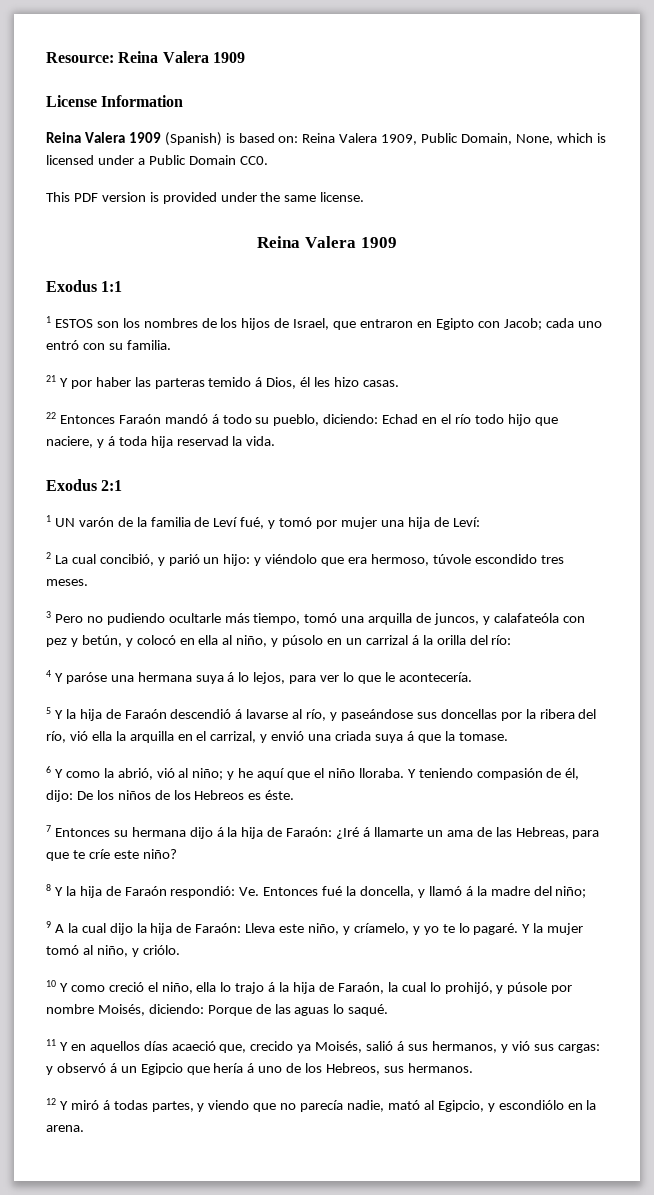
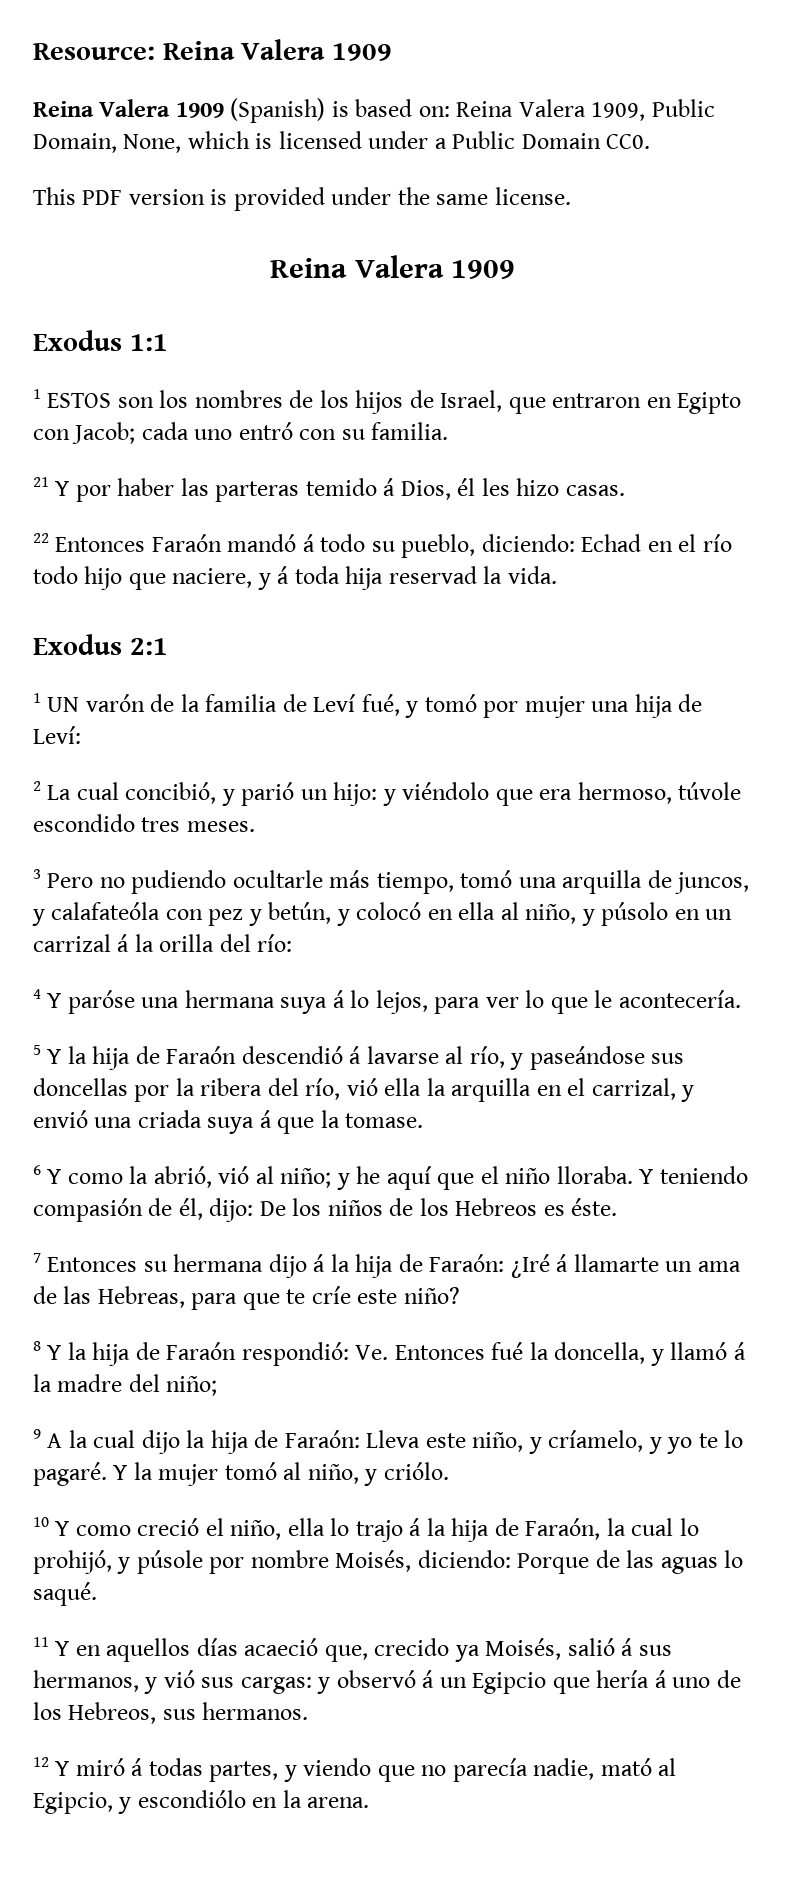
[46,95,184,107] // License Information -> (392, 52) none

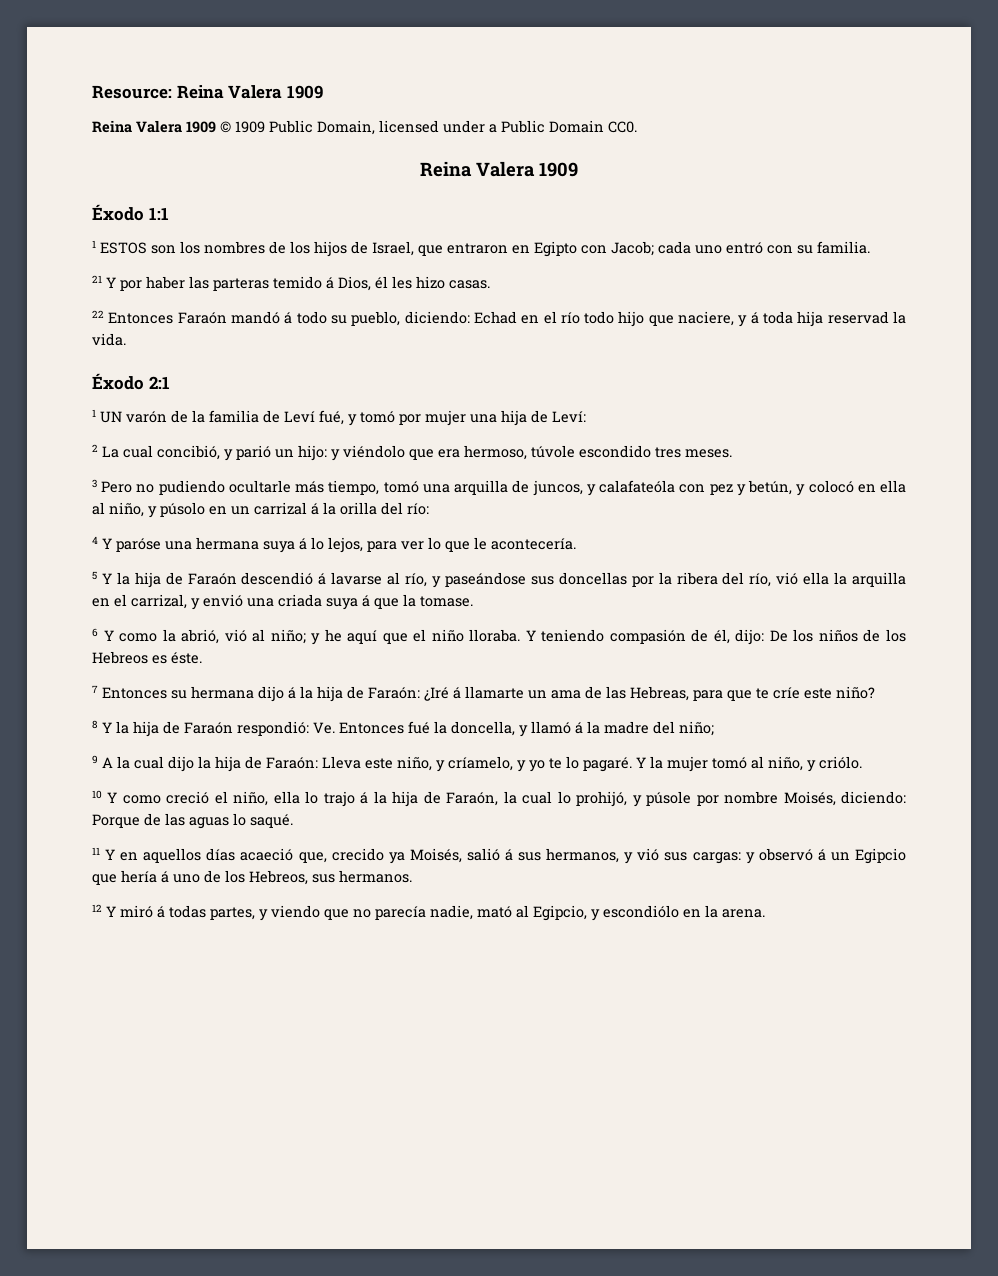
[230,98,715,123] [33,131,273,153] (Spanish) is based on: Reina Valera 1909, Public Domain, None, which is -> [220,120,375,135] © 1909 Public Domain,
[33,187,571,211] [270,255,515,279] [33,330,122,351] // This PDF version is provided under the same license. // Reina Valera 1909 // Exodus -> [420,161,578,177] [92,204,144,221] // Reina Valera 1909 // Éxodo
[33,634,122,655] Exodus -> [92,373,144,390] Éxodo

